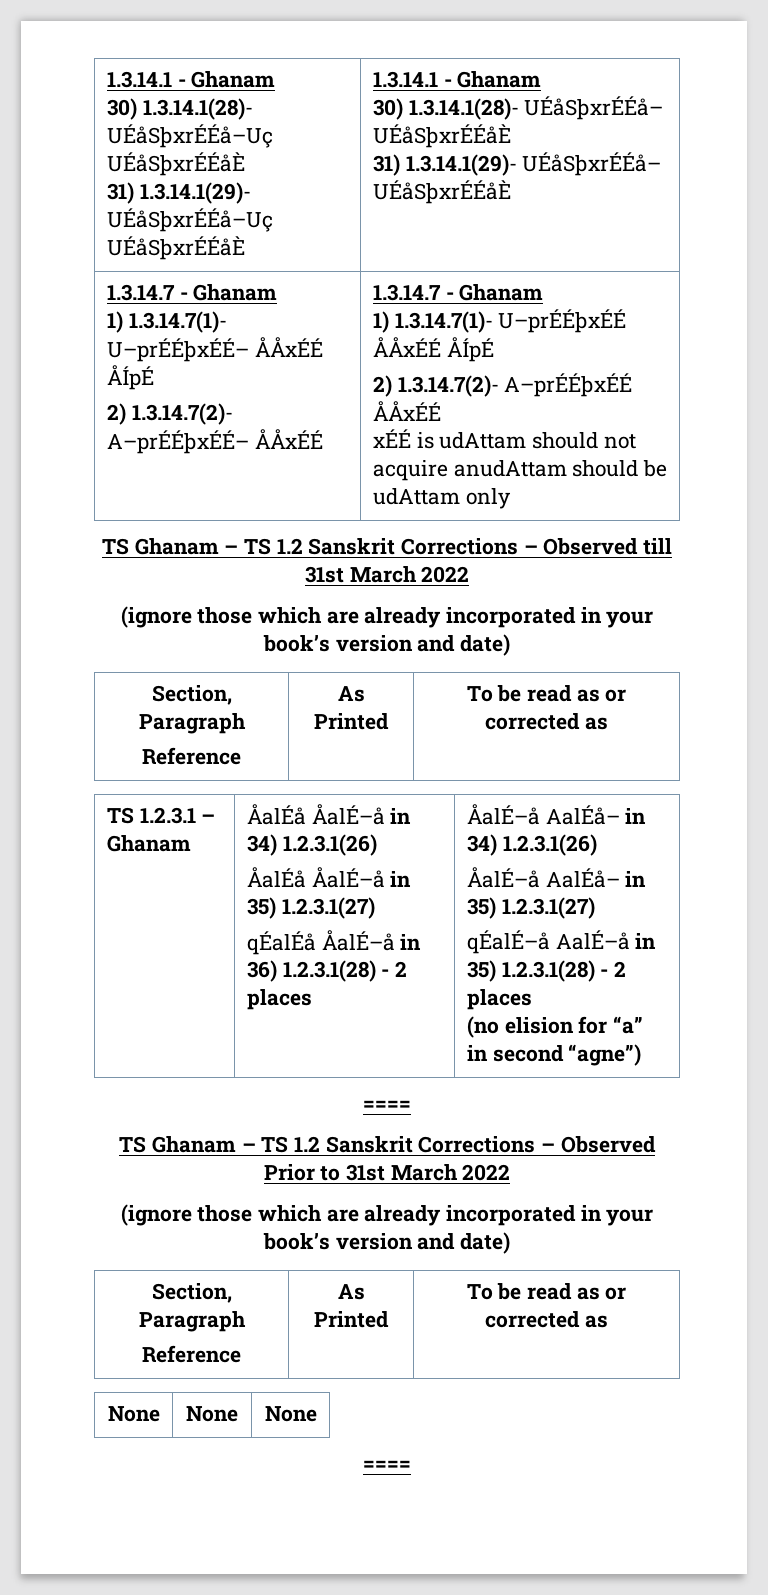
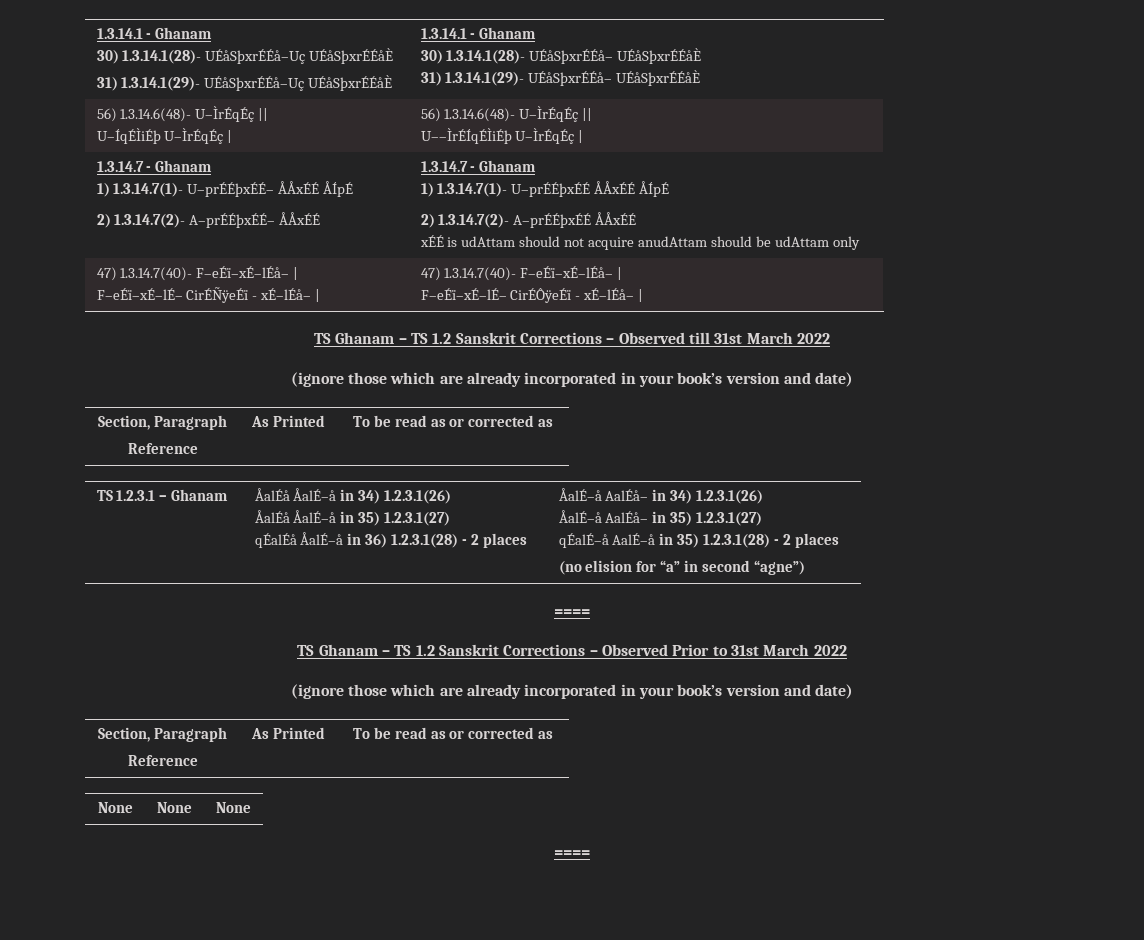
(511, 192) none -> [96,106,269,122] [96,128,233,144] [420,106,593,122] [420,128,584,144] // 56) 1.3.14.6(48)- U–ÌrÉqÉç || // U–ÍqÉÌiÉþ U–ÌrÉqÉç | | 56) 1.3.14.6(48)- U–ÌrÉqÉç || // U––ÌrÉÍqÉÌiÉþ U–ÌrÉqÉç |
(511, 498) none -> [96,266,299,281] [96,287,321,303] [420,266,623,281] [420,288,644,303] // 47) 1.3.14.7(40)- F–eÉï–xÉ–lÉå– | // F–eÉï–xÉ–lÉ– CirÉÑÿeÉï - xÉ–lÉå– | | 47) 1.3.14.7(40)- F–eÉï–xÉ–lÉå– | // F–eÉï–xÉ–lÉ– CirÉÔÿeÉï - xÉ–lÉå– |

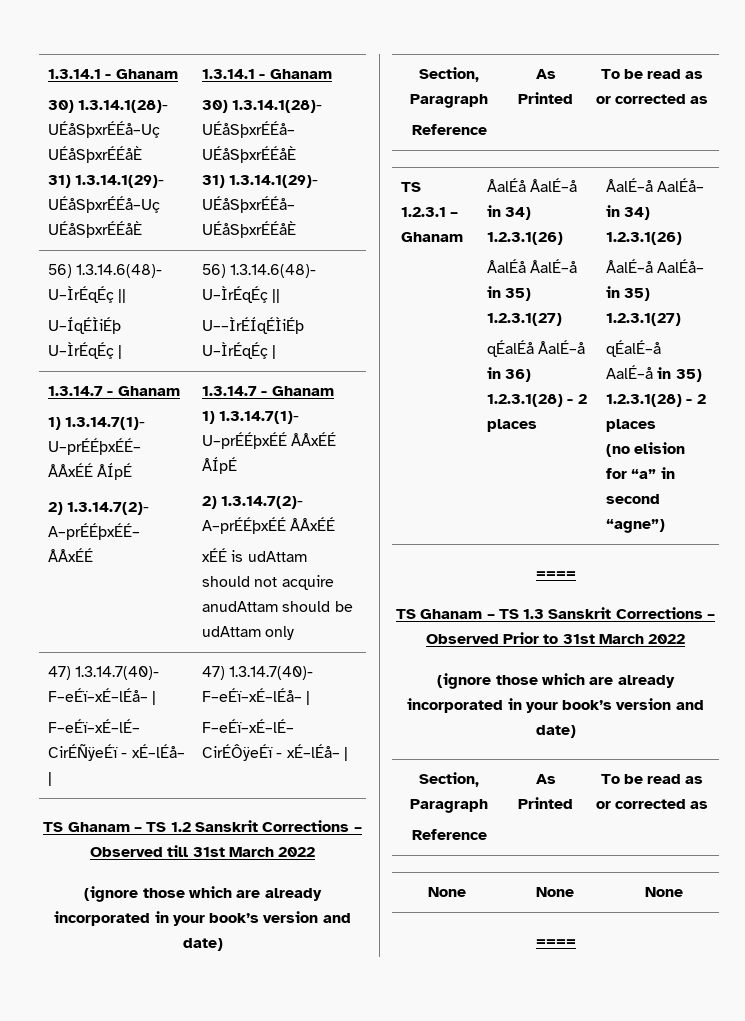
[415,645,435,656] 1.2 -> [523,609,545,619] 1.3

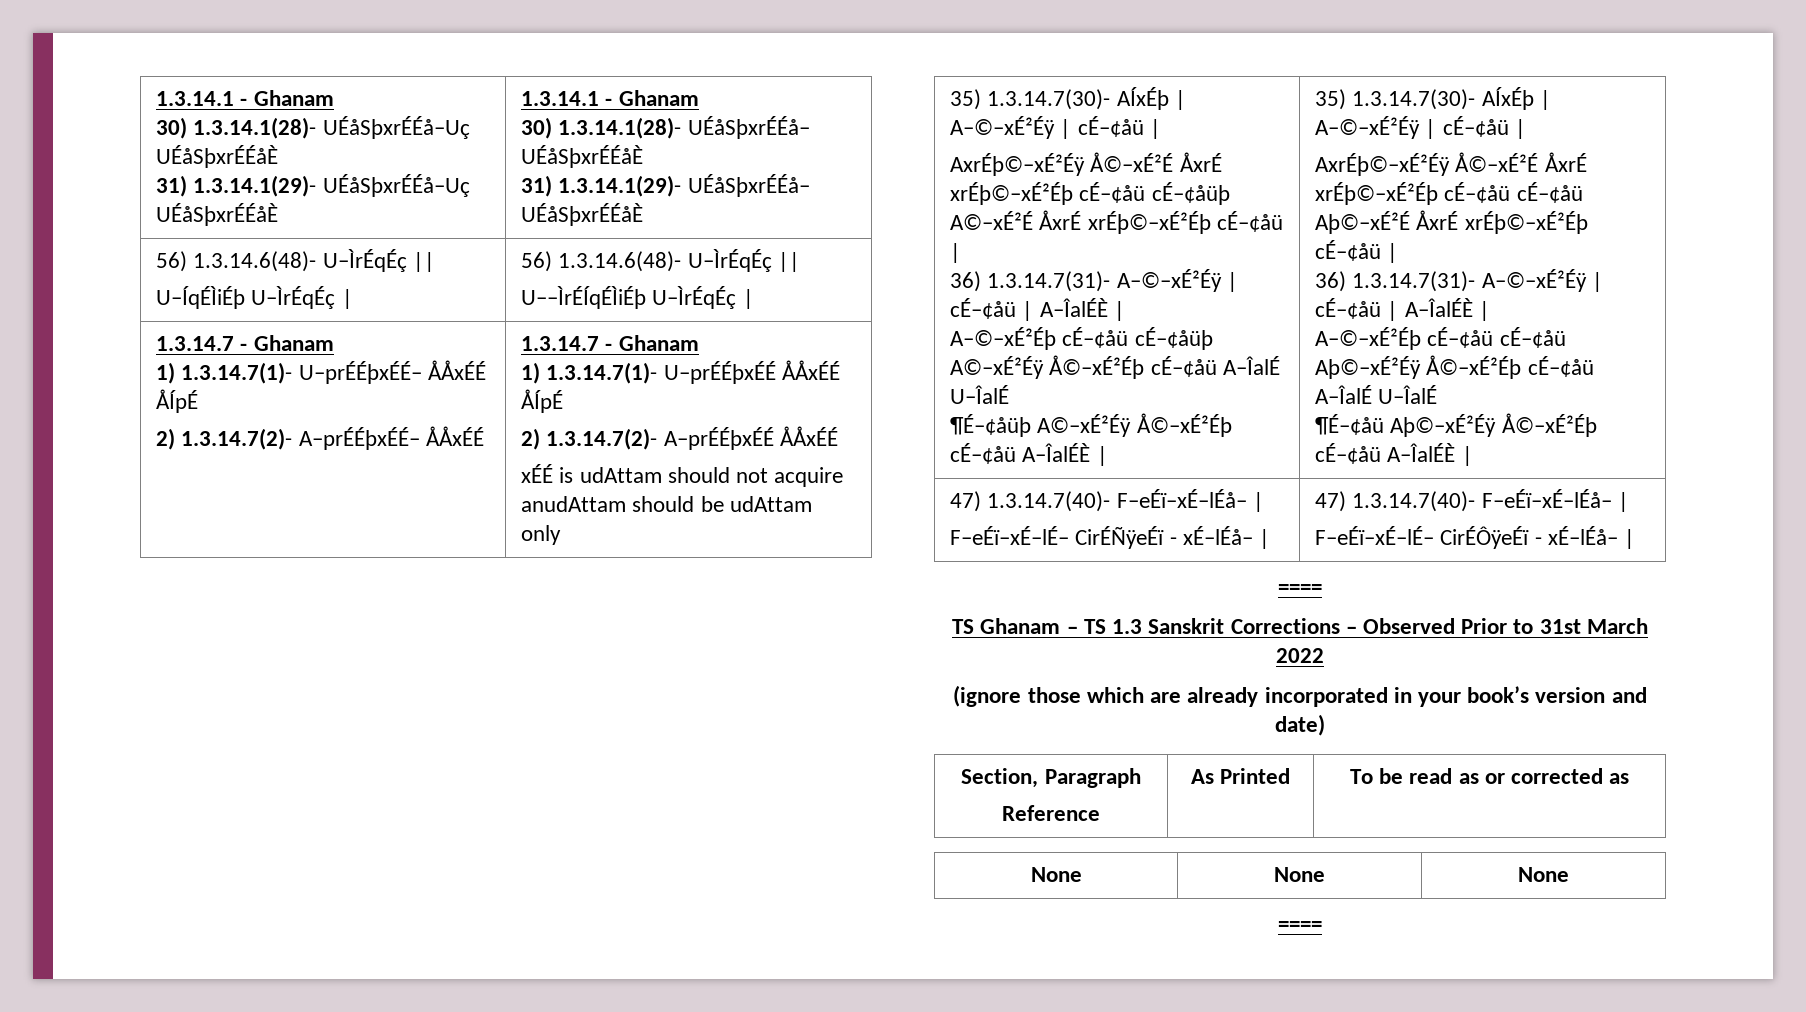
(295, 633) none -> [950,87,1186,110] [950,116,1161,139] [950,152,1222,176] [950,182,1230,205] [950,210,1283,234] [950,243,962,263] [950,269,1238,292] [950,298,1125,321] [950,327,1213,350] [950,355,1280,379] [950,385,1010,404] [950,413,1232,437] [950,443,1108,466] [1315,87,1551,110] [1315,116,1526,139] [1315,152,1587,176] [1315,182,1583,205] [1315,210,1588,234] [1315,240,1399,263] [1315,269,1603,292] [1315,298,1490,321] [1315,327,1566,350] [1315,355,1594,379] [1315,385,1438,404] [1315,413,1597,437] [1315,443,1473,466] // 35) 1.3.14.7(30)- AÍxÉþ | A–©–xÉ²Éÿ | cÉ–¢åü | // AxrÉþ©–xÉ²Éÿ Å©–xÉ²É ÅxrÉ xrÉþ©–xÉ²Éþ cÉ–¢åü cÉ–¢åüþ A©–xÉ²É ÅxrÉ xrÉþ©–xÉ²Éþ cÉ–¢åü | // 36) 1.3.14.7(31)- A–©–xÉ²Éÿ | cÉ–¢åü | A–ÎalÉÈ | // A–©–xÉ²Éþ cÉ–¢åü cÉ–¢åüþ A©–xÉ²Éÿ Å©–xÉ²Éþ cÉ–¢åü A–ÎalÉ U–ÎalÉ // ¶É–¢åüþ A©–xÉ²Éÿ Å©–xÉ²Éþ cÉ–¢åü A–ÎalÉÈ | | 35) 1.3.14.7(30)- AÍxÉþ | A–©–xÉ²Éÿ | cÉ–¢åü | // AxrÉþ©–xÉ²Éÿ Å©–xÉ²É ÅxrÉ xrÉþ©–xÉ²Éþ cÉ–¢åü cÉ–¢åü Aþ©–xÉ²É ÅxrÉ xrÉþ©–xÉ²Éþ cÉ–¢åü | // 36) 1.3.14.7(31)- A–©–xÉ²Éÿ | cÉ–¢åü | A–ÎalÉÈ | // A–©–xÉ²Éþ cÉ–¢åü cÉ–¢åü Aþ©–xÉ²Éÿ Å©–xÉ²Éþ cÉ–¢åü A–ÎalÉ U–ÎalÉ // ¶É–¢åü Aþ©–xÉ²Éÿ Å©–xÉ²Éþ cÉ–¢åü A–ÎalÉÈ |
[43,820,362,832] [89,845,316,857] [84,886,322,902] [54,911,351,926] [182,938,223,951] [419,67,479,82] [410,94,488,108] [411,124,487,135] [535,69,556,79] [518,92,573,104] [600,69,704,79] [595,94,709,104] [400,182,421,192] [400,207,459,217] [400,232,463,242] [486,178,578,192] [486,205,532,220] [486,232,563,245] [486,259,578,273] [486,286,532,301] [486,313,562,326] [486,340,586,357] [486,367,532,382] [486,394,587,407] [486,419,537,432] [605,178,705,192] [605,205,651,220] [605,232,682,245] [605,259,705,273] [605,286,651,301] [605,313,681,326] [605,340,661,357] [605,365,702,382] [605,394,706,407] [605,419,656,432] [605,442,686,457] [605,467,675,479] [605,494,660,504] [605,519,665,533] // TS Ghanam – TS 1.2 Sanskrit Corrections – Observed till 31st March 2022 // (ignore those which are already incorporated in your book’s version and date) // Section, Paragraph // Reference | As Printed | To be read as or corrected as // TS 1.2.3.1 – Ghanam | ÅalÉå ÅalÉ–å in 34) 1.2.3.1(26) // ÅalÉå ÅalÉ–å in 35) 1.2.3.1(27) // qÉalÉå ÅalÉ–å in 36) 1.2.3.1(28) - 2 places | ÅalÉ–å AalÉå– in 34) 1.2.3.1(26) // ÅalÉ–å AalÉå– in 35) 1.2.3.1(27) // qÉalÉ–å AalÉ–å in 35) 1.2.3.1(28) - 2 places // (no elision for “a” in second “agne”) -> (1636, 539) none

